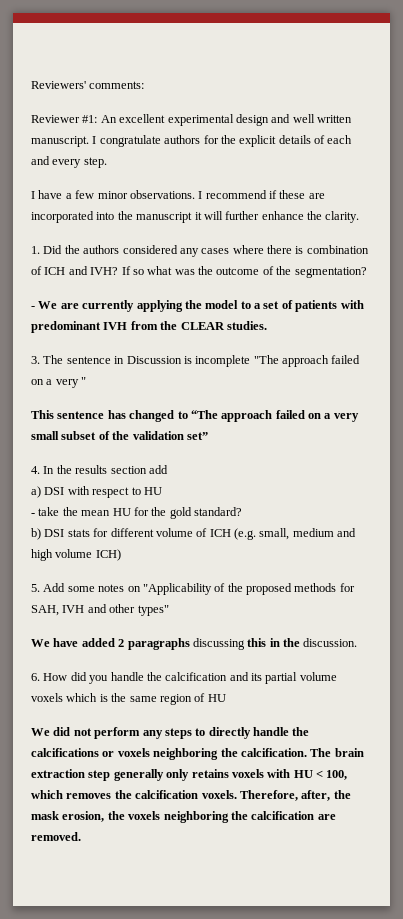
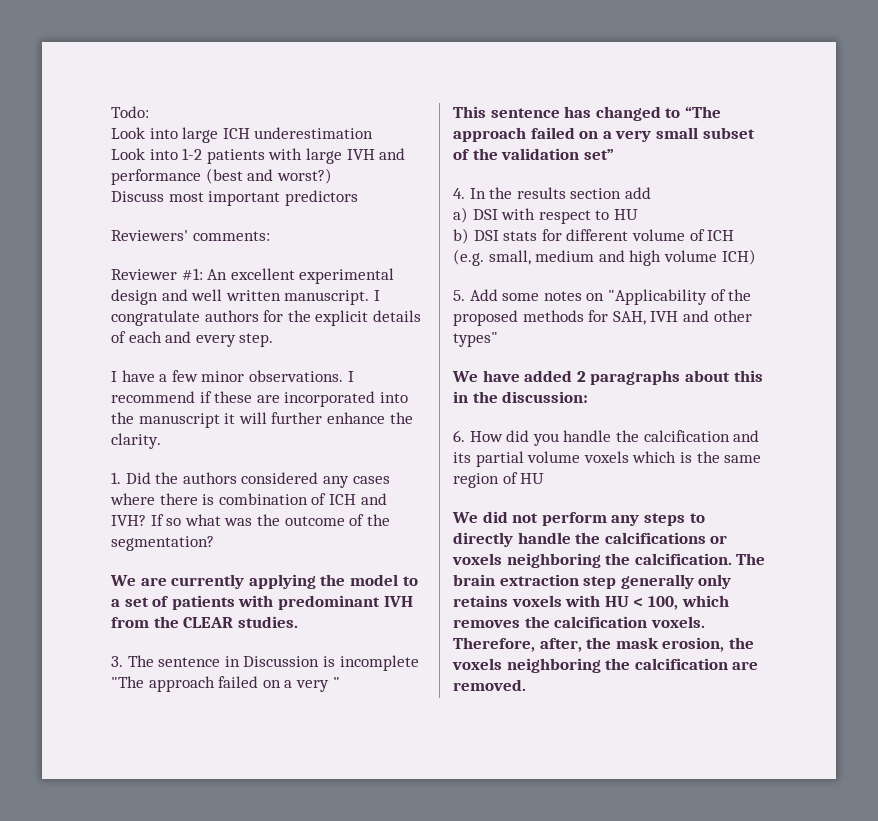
(31, 85) none -> [111,106,149,118] [111,127,374,143] [111,148,406,164] [111,168,332,185] [111,190,358,206] Todo: // Look into large ICH underestimation // Look into 1-2 patients with large IVH and performance (best and worst?) // Discuss most important predictors //
[31,306,35,309] - -> (214, 543) none
[31,507,242,519] // - take the mean HU for the gold standard? -> (638, 214) none
[192,638,245,650] discussing -> [684,370,730,382] about
[303,638,358,647] discussion. -> [502,391,589,403] discussion:

